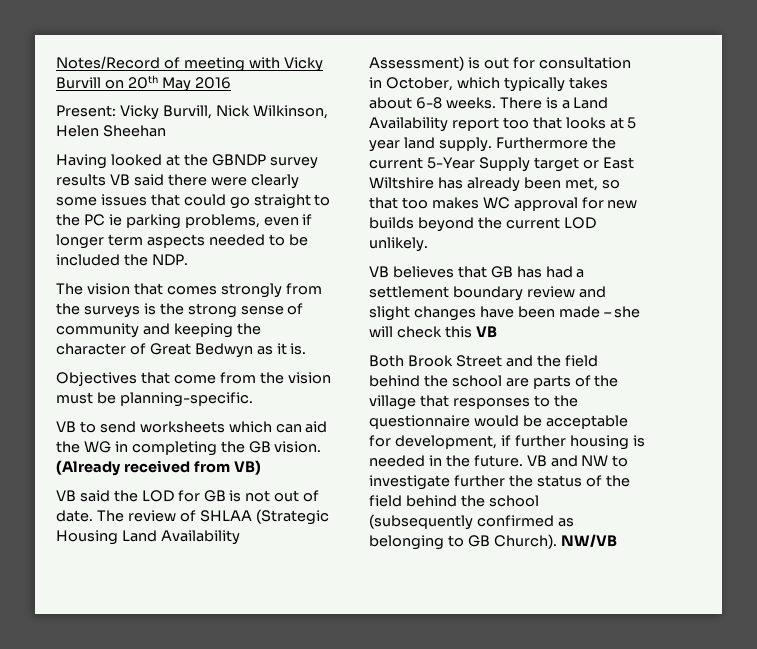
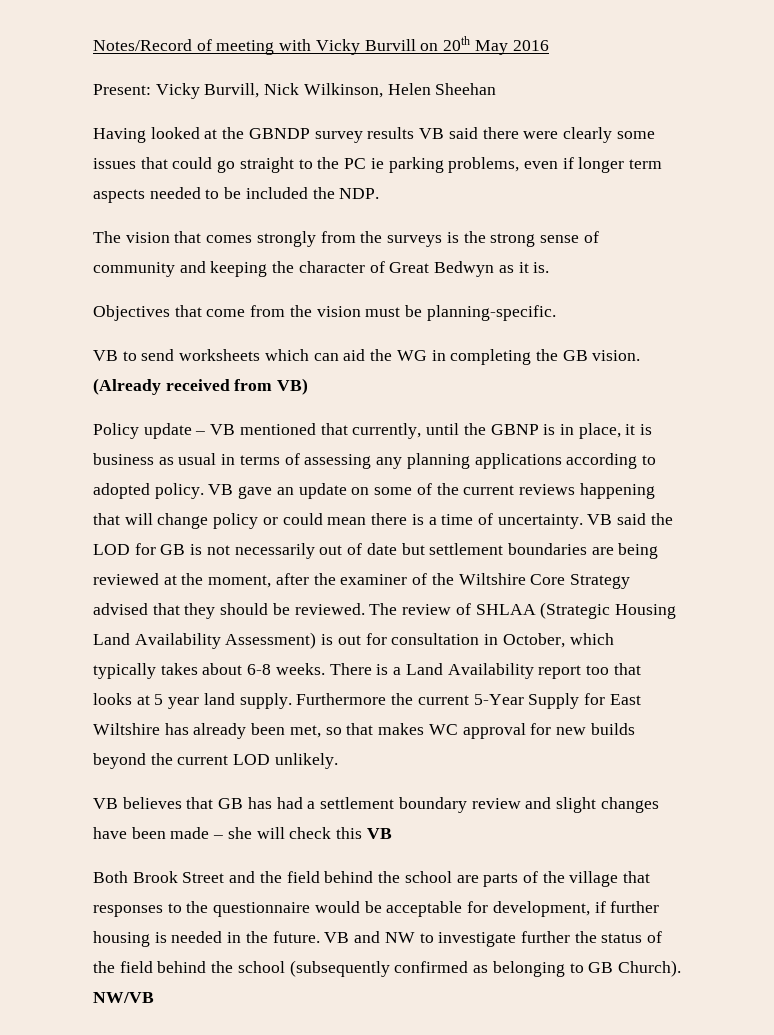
(261, 467) none -> [93,423,653,439] [93,453,656,469] [93,483,655,499] [93,513,583,529] Policy update – VB mentioned that currently, until the GBNP is in place, it is business as usual in terms of assessing any planning applications according to adopted policy. VB gave an update on some of the current reviews happening that will change policy or could mean there is a time of uncertainty.
(271, 496) none -> [234,543,315,559] necessarily
[56,510,93,522] date. -> [366,543,659,559] [93,573,630,589] [93,603,365,619] date but settlement boundaries are being reviewed at the moment, after the examiner of the Wiltshire Core Strategy advised that they should be reviewed.
[533,157,599,172] target or -> [583,693,605,705] for
[401,197,428,209] too -> (374, 729) none

